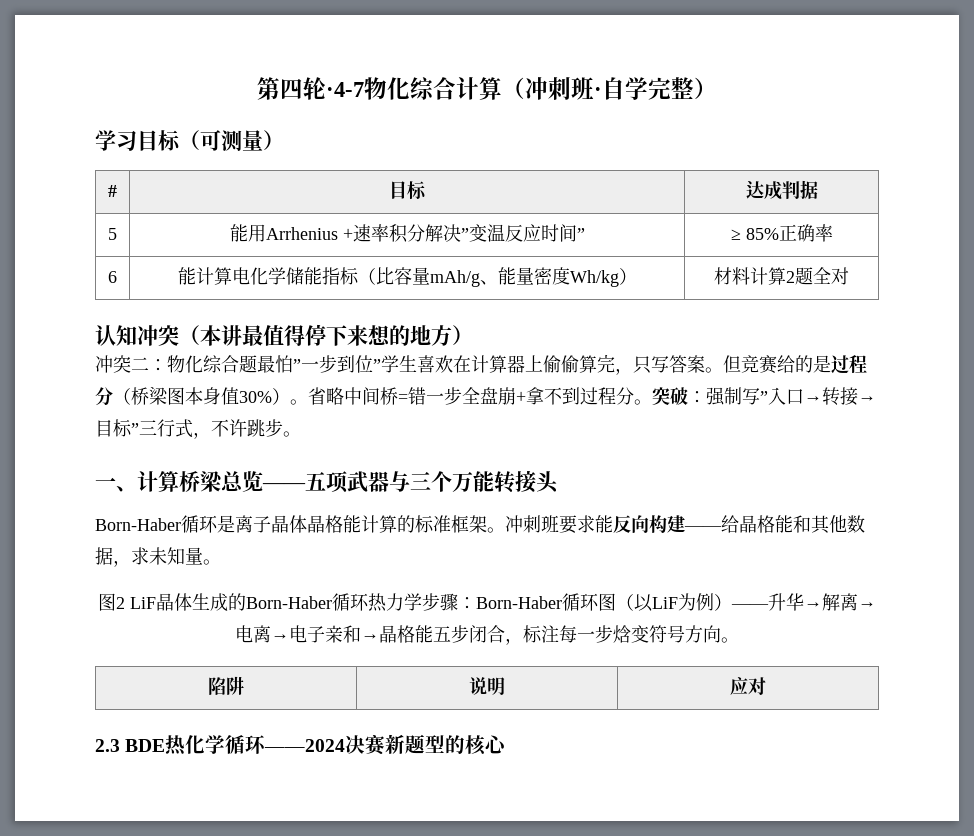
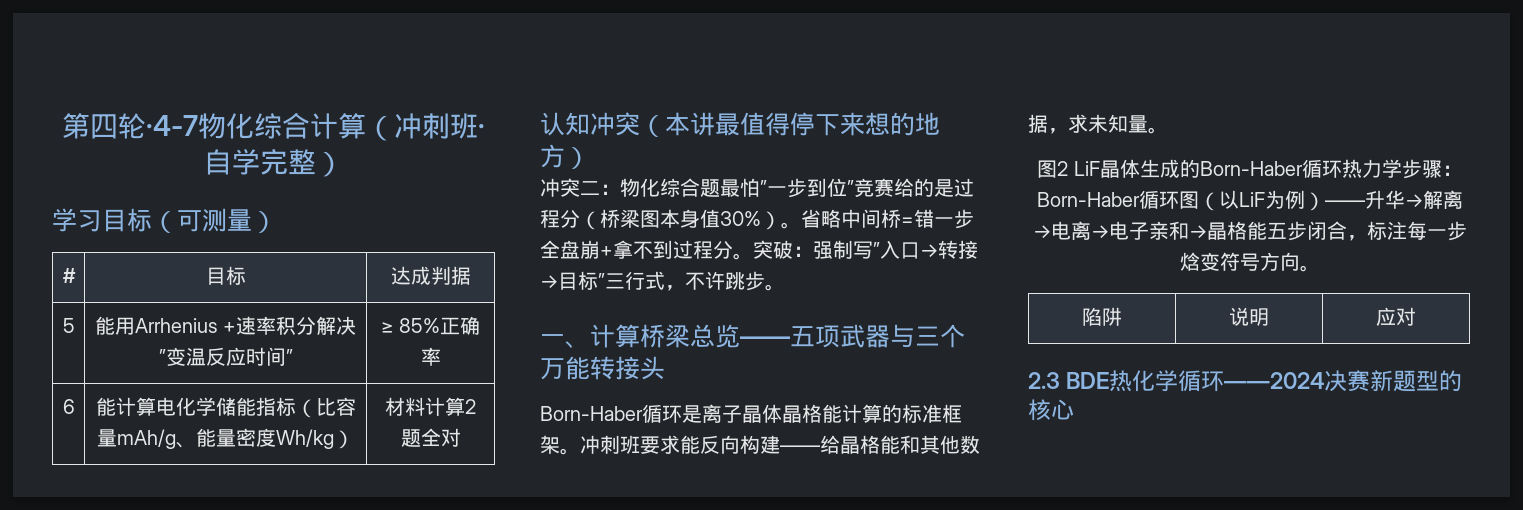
[381,354,741,375] 学生喜欢在计算器上偷偷算完，只写答案。但 -> (854, 187) none

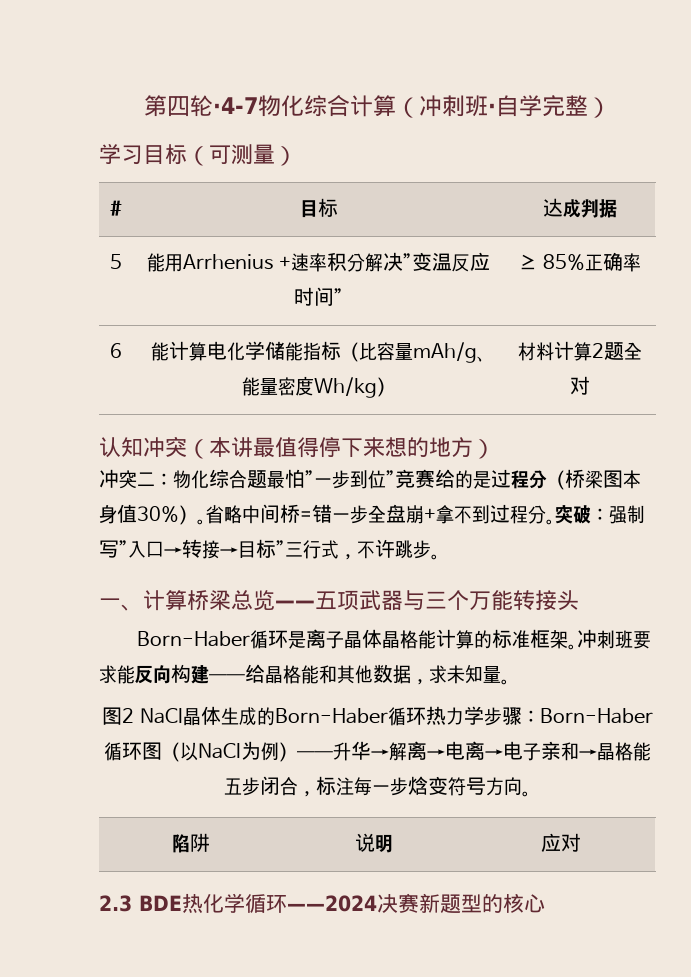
[1073,161,1100,176] LiF -> [139,708,183,724] NaCl
[1238,192,1265,207] LiF -> [198,743,241,759] NaCl

